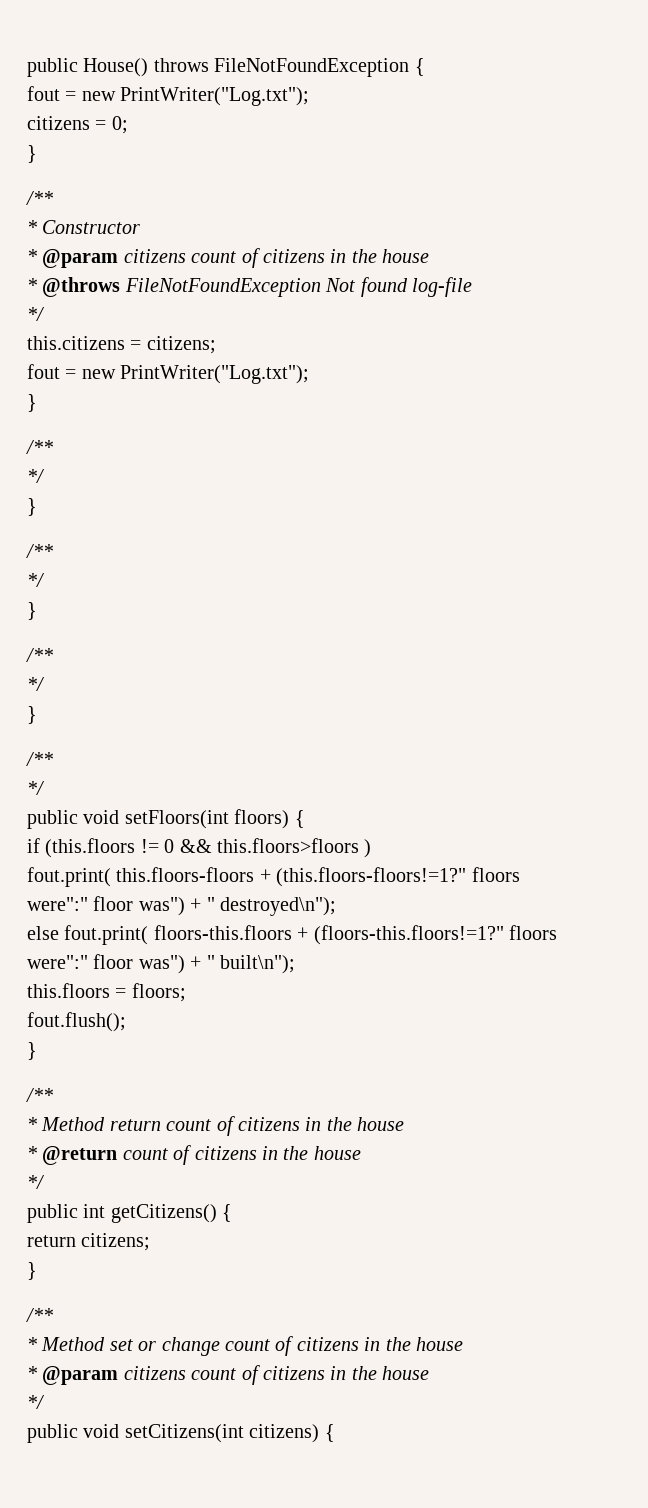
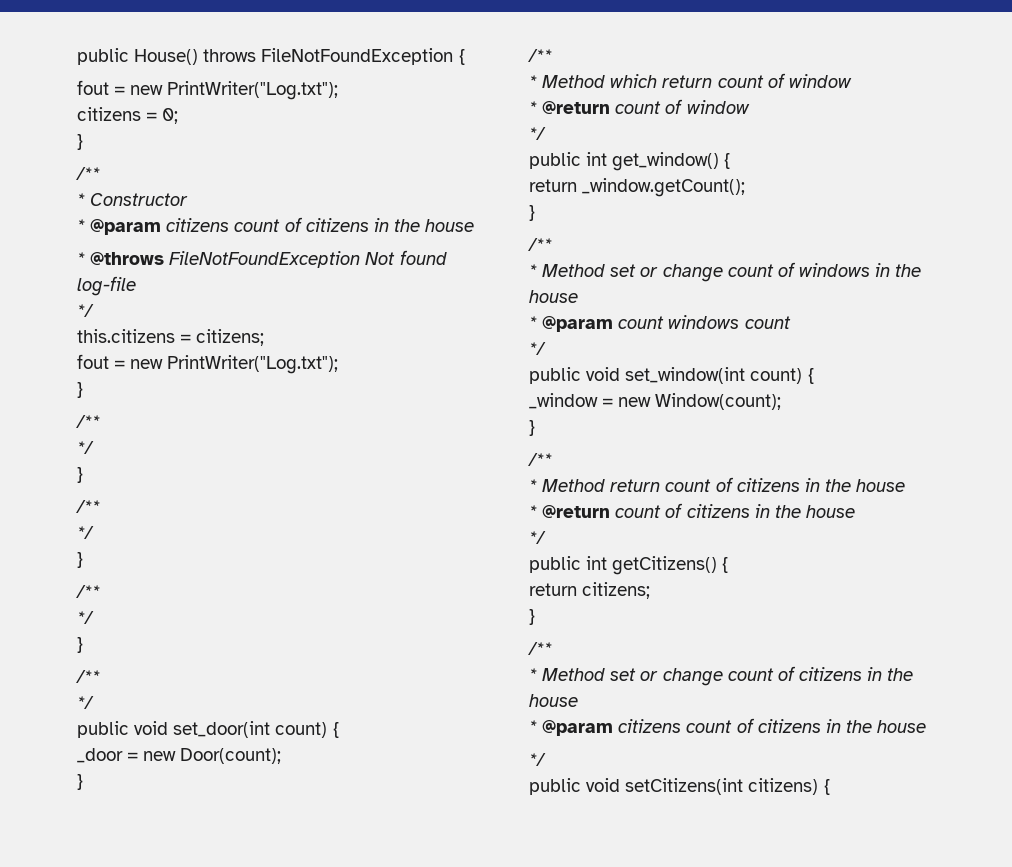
[124,809,305,829] [27,838,372,858] [27,867,520,887] [27,896,336,916] [27,925,557,945] [27,954,295,974] [27,983,186,1002] [27,1012,126,1032] setFloors(int floors) { // if (this.floors != 0 && this.floors>floors ) // fout.print( this.floors-floors + (this.floors-floors!=1?" floors were":" floor was") + " destroyed\n"); // else fout.print( floors-this.floors + (floors-this.floors!=1?" floors were":" floor was") + " built\n"); // this.floors = floors; // fout.flush(); -> [173,721,339,738] [77,748,282,764] [77,774,83,790] [528,49,552,62] [529,73,852,88] [529,99,750,114] [529,127,546,140] [529,152,731,171] [529,178,746,197] [529,205,535,221] [528,238,552,251] [529,262,922,282] [529,290,578,303] [529,315,791,332] [529,342,546,355] [529,367,814,384] [529,393,782,410] set_door(int count) { // _door = new Door(count); // } // /** // * Method which return count of window // * @return count of window // */ // public int get_window() { // return _window.getCount(); // } // /** // * Method set or change count of windows in the house // * @param count windows count // */ // public void set_window(int count) { // _window = new Window(count);

